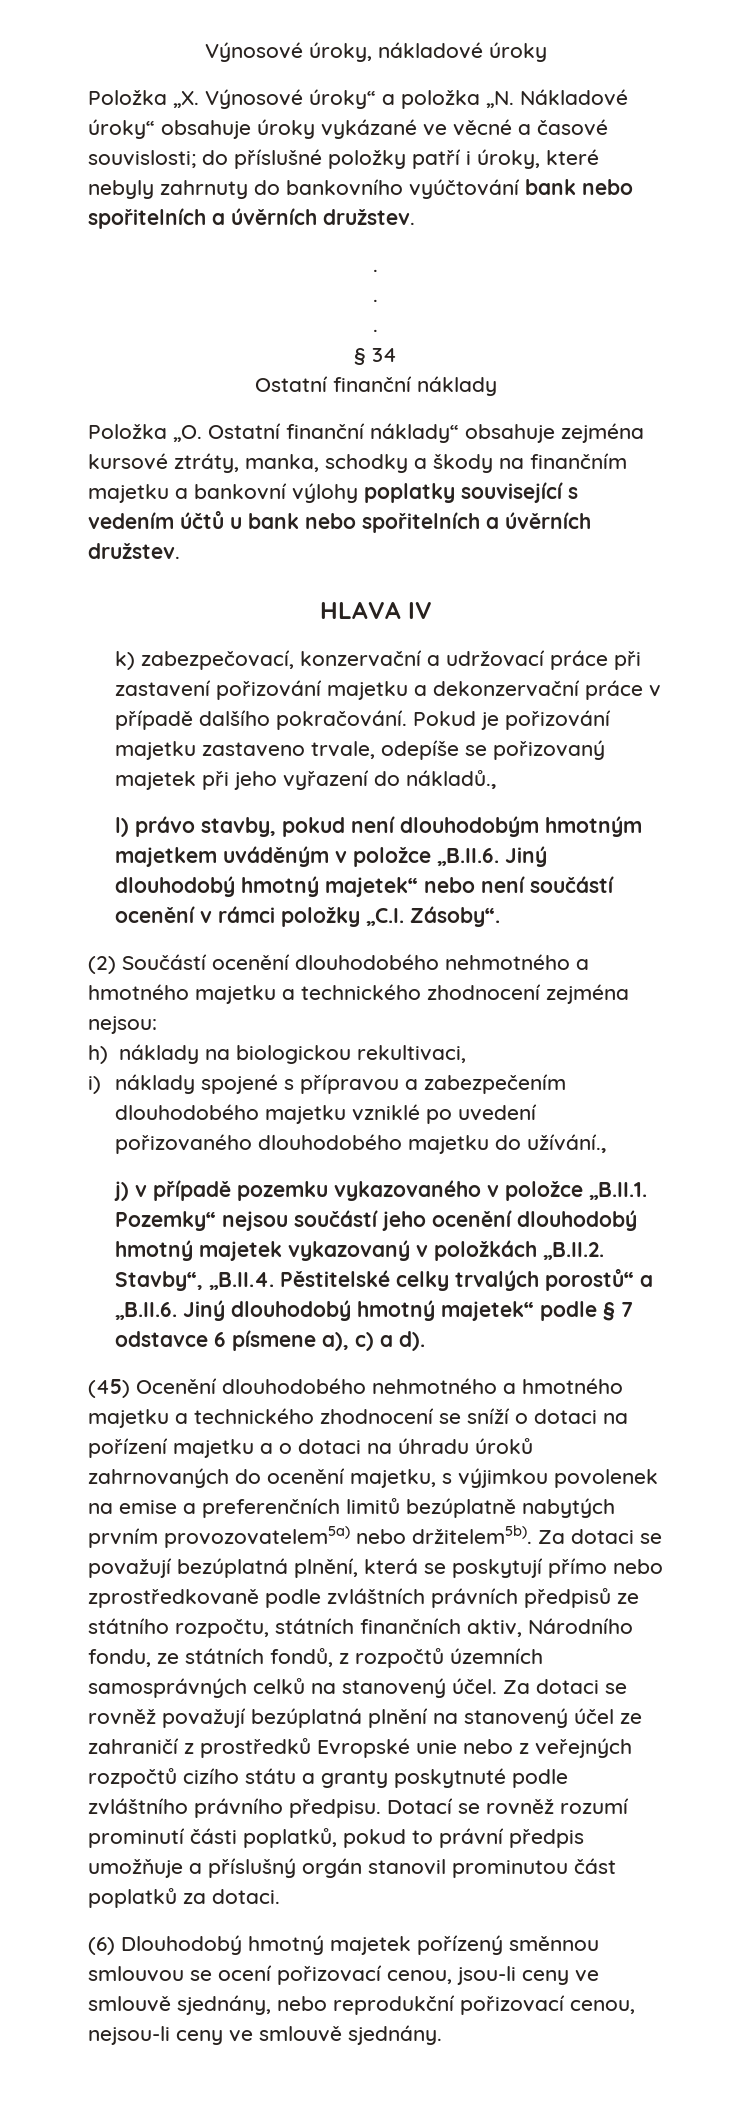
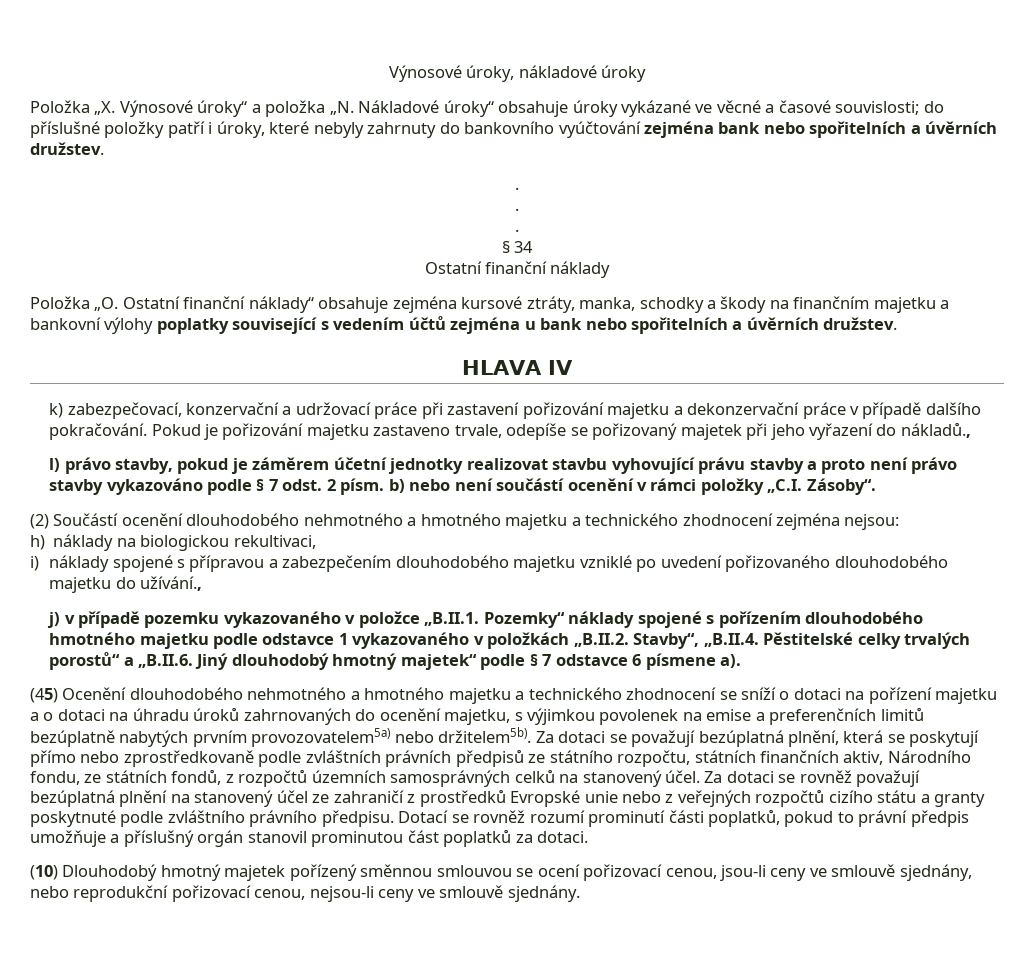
(520, 189) none -> [644,121,715,138] zejména
(224, 520) none -> [450,317,521,334] zejména
[351,816,643,837] [115,846,548,867] [115,876,419,897] není dlouhodobým hmotným majetkem uváděným v položce „B.II.6. Jiný dlouhodobý hmotný majetek“ -> [230,457,958,474] [49,478,405,495] je záměrem účetní jednotky realizovat stavbu vyhovující právu stavby a proto není právo stavby vykazováno podle § 7 odst. 2 písm. b)
[222,1210,638,1231] [115,1240,411,1261] nejsou součástí jeho ocenění dlouhodobý hmotný majetek vykazovaný -> [568,611,923,628] [49,632,470,649] náklady spojené s pořízením dlouhodobého hmotného majetku podle odstavce 1 vykazovaného
[322,1331,426,1351] a), c) a d). -> [719,654,741,668] a).
[88,1937,115,1955] (6) -> [30,865,58,880] (10)

